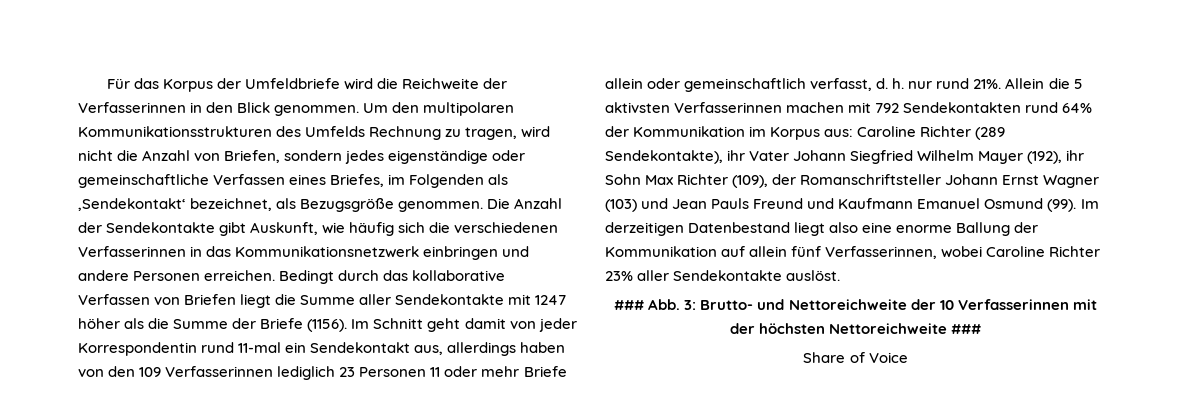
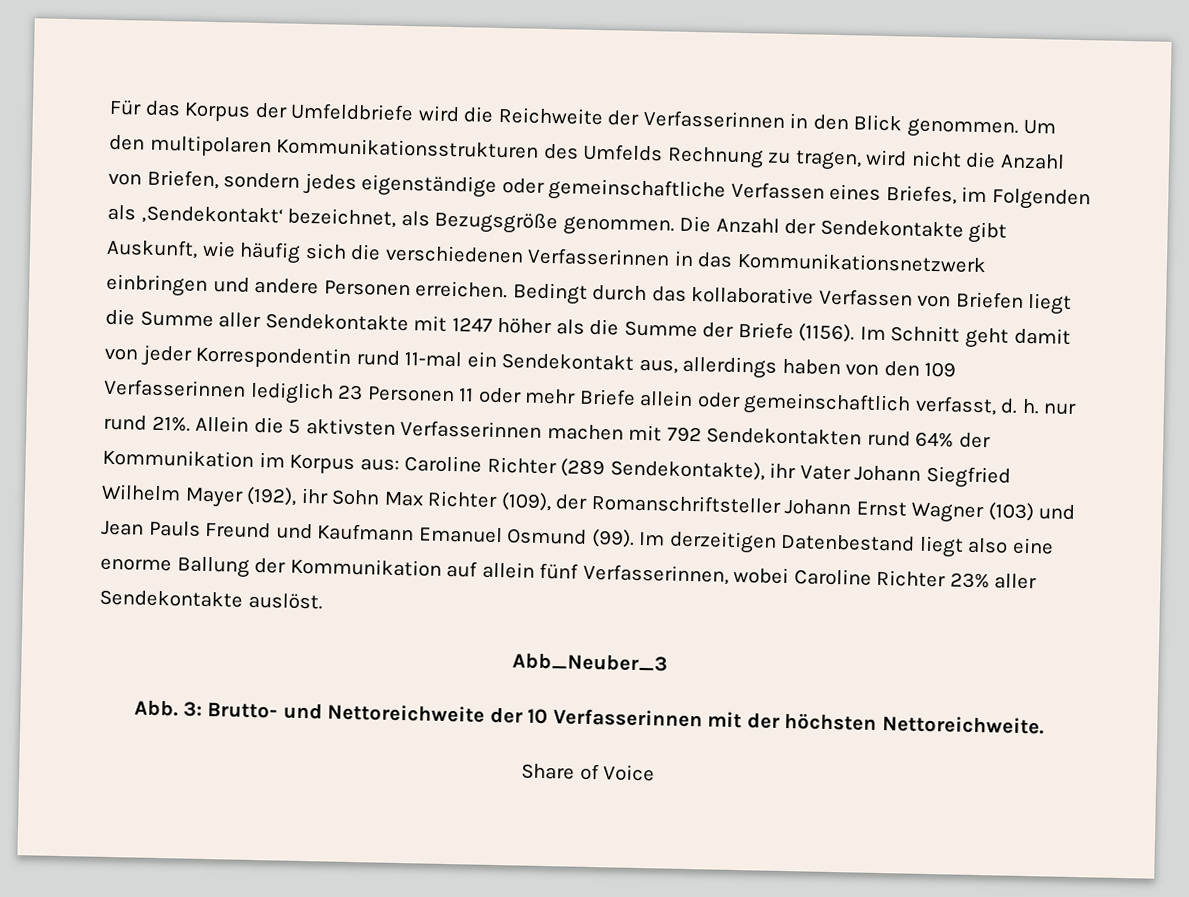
[614,300,645,310] ### -> [512,652,668,672] Abb_Neuber_3 //
[829,323,982,334] Nettoreichweite ### -> [881,715,1044,735] Nettoreichweite.

